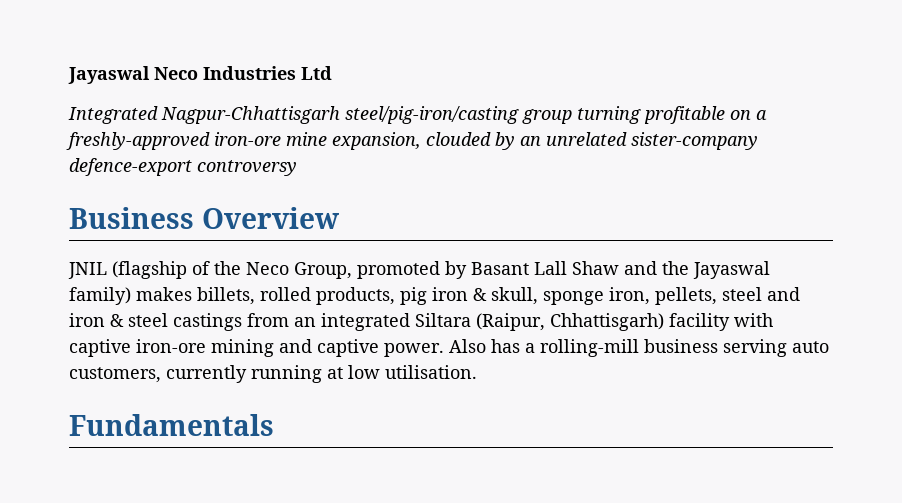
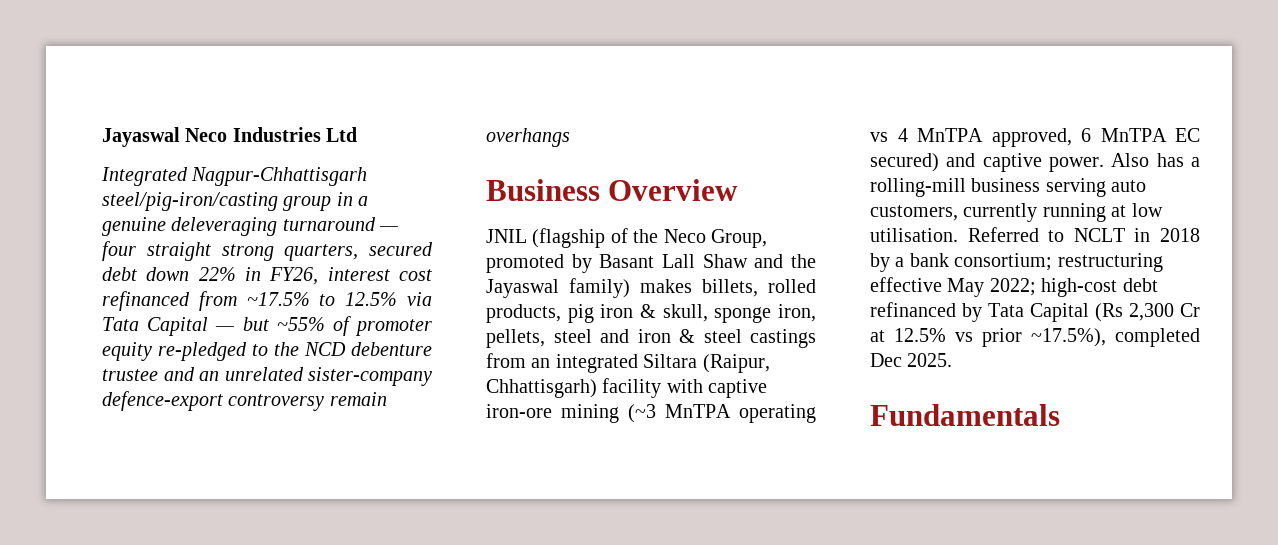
[577,106,767,124] [66,132,515,150] turning profitable on a freshly-approved iron-ore mine expansion, clouded by -> [336,192,369,206] [102,217,399,236] [102,241,433,261] [102,267,433,285] [102,291,433,311] [102,316,433,336] [102,342,432,361] [102,367,195,381] in a genuine deleveraging turnaround — four straight strong quarters, secured debt down 22% in FY26, interest cost refinanced from ~17.5% to 12.5% via Tata Capital — but ~55% of promoter equity re-pledged to the NCD debenture trustee and
(297, 168) none -> [329,392,387,406] [486,128,570,147] remain overhangs
(274, 348) none -> [628,404,816,423] [870,128,1200,147] [870,153,939,172] (~3 MnTPA operating vs 4 MnTPA approved, 6 MnTPA EC secured)
(477, 372) none -> [967,227,1200,242] [870,253,1163,272] [870,277,1158,297] [870,302,1200,322] [870,328,1200,347] [870,353,953,367] Referred to NCLT in 2018 by a bank consortium; restructuring effective May 2022; high-cost debt refinanced by Tata Capital (Rs 2,300 Cr at 12.5% vs prior ~17.5%), completed Dec 2025.

